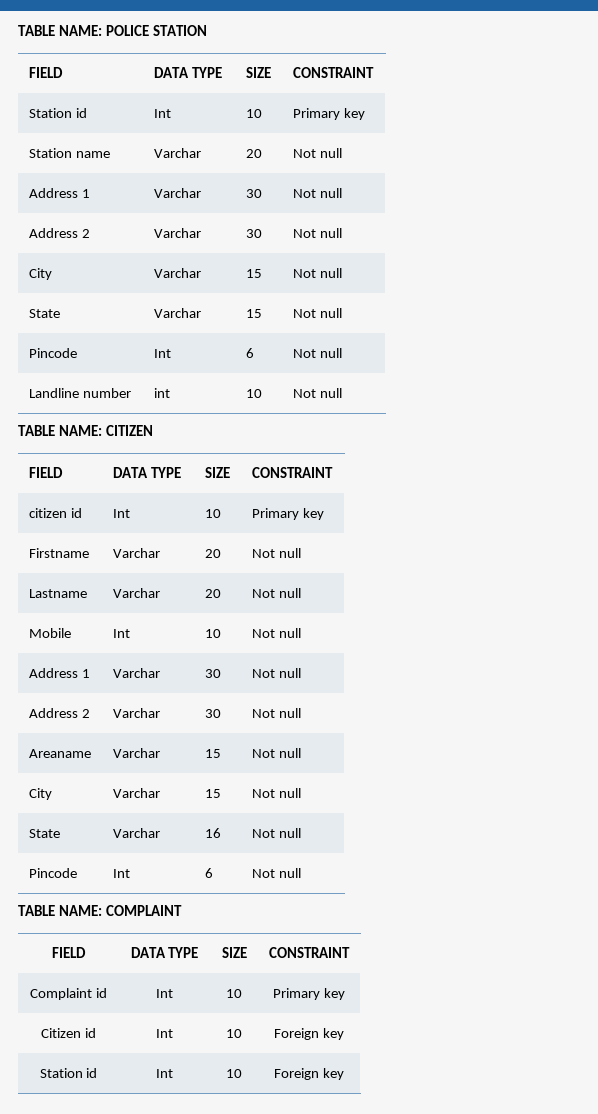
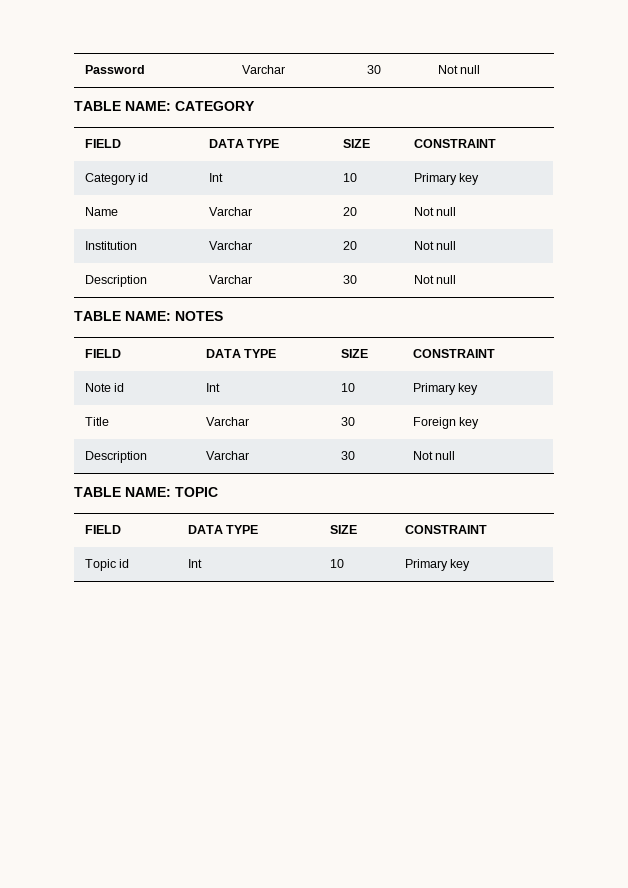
[18,25,207,36] [28,67,63,78] [153,67,222,78] [245,67,271,78] [292,67,374,78] [28,108,87,118] [153,109,171,118] [245,109,262,118] [292,108,365,120] [28,148,110,158] [153,148,201,158] [245,149,262,158] [292,148,342,158] [28,188,90,198] [153,188,201,198] [245,189,262,198] [292,188,342,198] [28,228,90,238] [153,228,201,238] [245,229,262,238] [292,228,342,238] [28,268,52,280] [153,268,201,278] [245,269,262,278] [292,268,342,278] [28,309,60,318] [153,308,201,318] [245,309,262,318] [292,308,342,318] [28,348,77,358] [153,349,171,358] [245,348,254,358] [292,348,342,358] [28,388,131,398] [153,388,170,398] [245,389,262,398] [292,388,342,398] [18,425,153,436] [28,467,63,478] [112,467,181,478] [204,467,230,478] [251,467,333,478] [28,508,82,518] [112,509,130,518] [204,509,221,518] [251,508,324,520] [28,548,89,558] [112,548,160,558] [204,549,221,558] [251,548,301,558] [28,589,87,598] [112,588,160,598] [204,589,221,598] [251,588,301,598] [28,628,71,638] [112,629,130,638] [204,629,221,638] [251,628,301,638] [28,668,90,678] [112,668,160,678] [204,669,221,678] [251,668,301,678] [28,708,90,718] [112,708,160,718] [204,709,221,718] [251,708,301,718] [28,749,91,758] [112,748,160,758] [204,749,221,758] [251,748,301,758] [28,788,52,800] [112,788,160,798] [204,789,221,798] [251,788,301,798] [28,829,60,838] [112,828,160,838] [204,828,221,838] [251,828,301,838] [28,868,77,878] [112,869,130,878] [204,868,213,878] [251,868,301,878] [18,905,182,916] [52,947,86,958] [130,947,199,958] [221,947,247,958] [269,947,350,958] [30,988,107,1000] [156,989,173,998] [226,989,242,998] [273,988,345,1000] [41,1028,96,1038] [156,1029,173,1038] [226,1029,242,1038] [274,1028,344,1040] [39,1068,98,1078] [156,1069,173,1078] [226,1069,242,1078] [274,1068,344,1080] TABLE NAME: POLICE STATION // FIELD | DATA TYPE | SIZE | CONSTRAINT // Station id | Int | 10 | Primary key // Station name | Varchar | 20 | Not null // Address 1 | Varchar | 30 | Not null // Address 2 | Varchar | 30 | Not null // City | Varchar | 15 | Not null // State | Varchar | 15 | Not null // Pincode | Int | 6 | Not null // Landline number | int | 10 | Not null // TABLE NAME: CITIZEN // FIELD | DATA TYPE | SIZE | CONSTRAINT // citizen id | Int | 10 | Primary key // Firstname | Varchar | 20 | Not null // Lastname | Varchar | 20 | Not null // Mobile | Int | 10 | Not null // Address 1 | Varchar | 30 | Not null // Address 2 | Varchar | 30 | Not null // Areaname | Varchar | 15 | Not null // City | Varchar | 15 | Not null // State | Varchar | 16 | Not null // Pincode | Int | 6 | Not null // TABLE NAME: COMPLAINT // FIELD | DATA TYPE | SIZE | CONSTRAINT // Complaint id | Int | 10 | Primary key // Citizen id | Int | 10 | Foreign key // Station id | Int | 10 | Foreign key -> [84,65,145,74] [241,65,285,74] [366,65,381,74] [437,65,481,74] [74,101,255,111] [84,139,121,148] [208,139,280,148] [342,139,370,148] [413,139,496,148] [84,173,149,185] [208,173,223,182] [342,173,357,182] [413,173,480,185] [84,207,118,216] [208,207,252,216] [342,207,357,216] [413,207,457,216] [84,241,137,250] [208,241,252,250] [342,241,357,250] [413,241,457,250] [84,275,147,287] [208,275,252,284] [342,275,357,284] [413,275,457,284] [74,311,223,321] [84,349,121,358] [205,349,277,358] [340,349,368,358] [412,349,495,358] [84,383,125,392] [205,383,220,392] [340,383,355,392] [412,383,479,395] [84,417,109,426] [205,417,249,426] [340,417,355,426] [412,417,480,429] [84,451,147,463] [205,451,249,460] [340,451,355,460] [412,451,456,460] [74,487,218,497] [84,525,121,534] [187,525,259,534] [329,525,357,534] [404,525,487,534] [84,559,130,571] [187,559,202,568] [329,559,344,568] [404,559,471,571] Password | Varchar | 30 | Not null // TABLE NAME: CATEGORY // FIELD | DATA TYPE | SIZE | CONSTRAINT // Category id | Int | 10 | Primary key // Name | Varchar | 20 | Not null // Institution | Varchar | 20 | Not null // Description | Varchar | 30 | Not null // TABLE NAME: NOTES // FIELD | DATA TYPE | SIZE | CONSTRAINT // Note id | Int | 10 | Primary key // Title | Varchar | 30 | Foreign key // Description | Varchar | 30 | Not null // TABLE NAME: TOPIC // FIELD | DATA TYPE | SIZE | CONSTRAINT // Topic id | Int | 10 | Primary key

